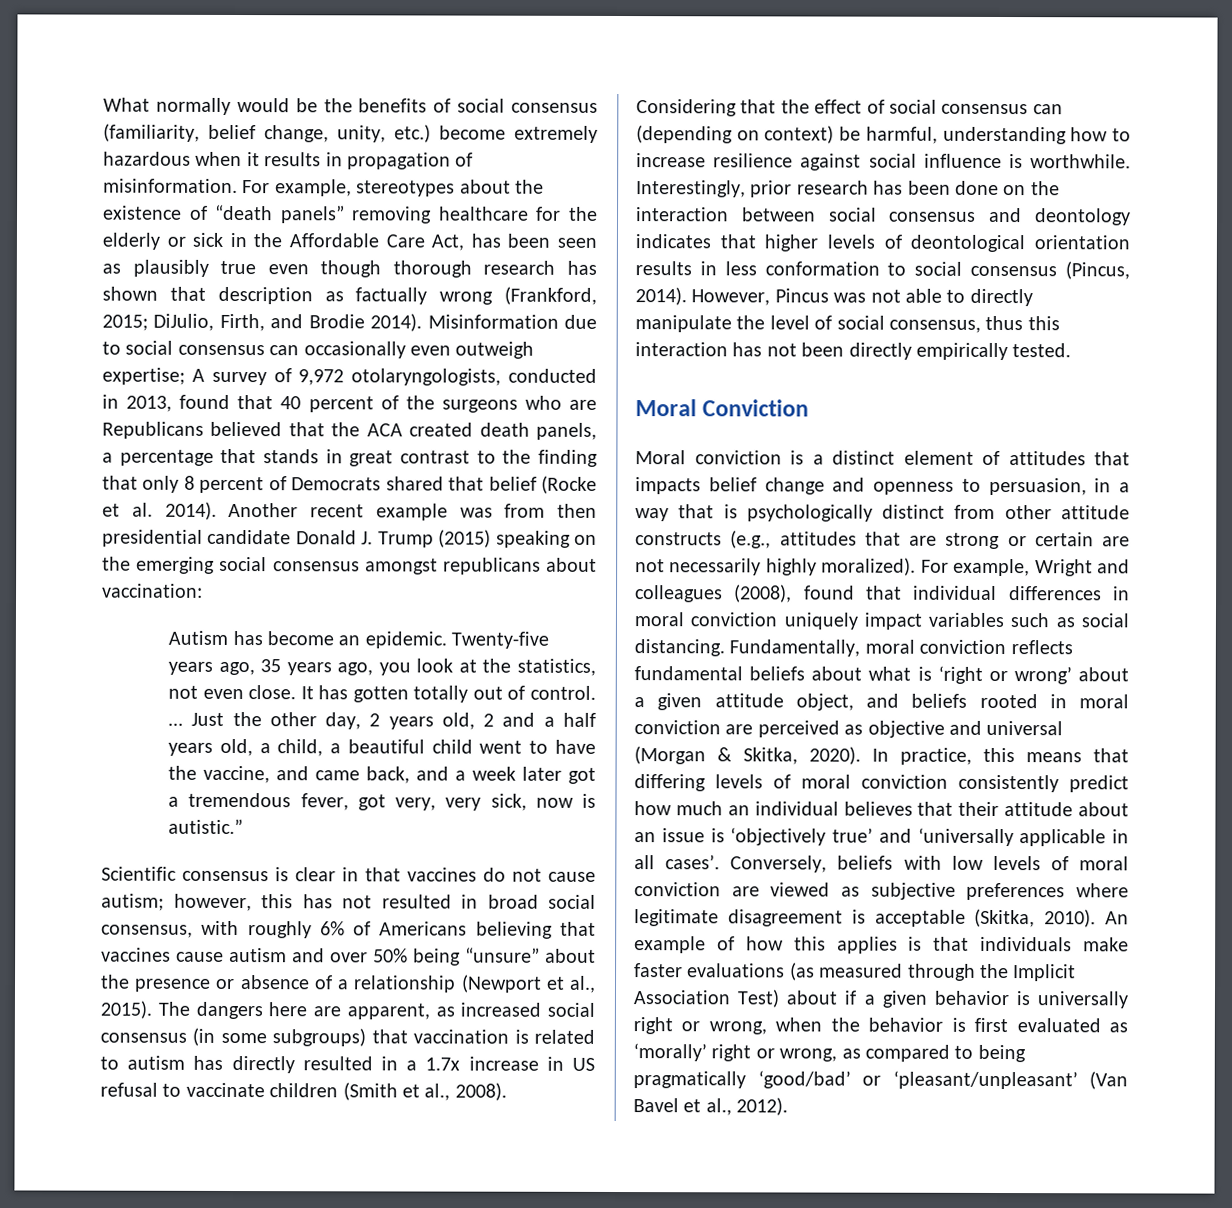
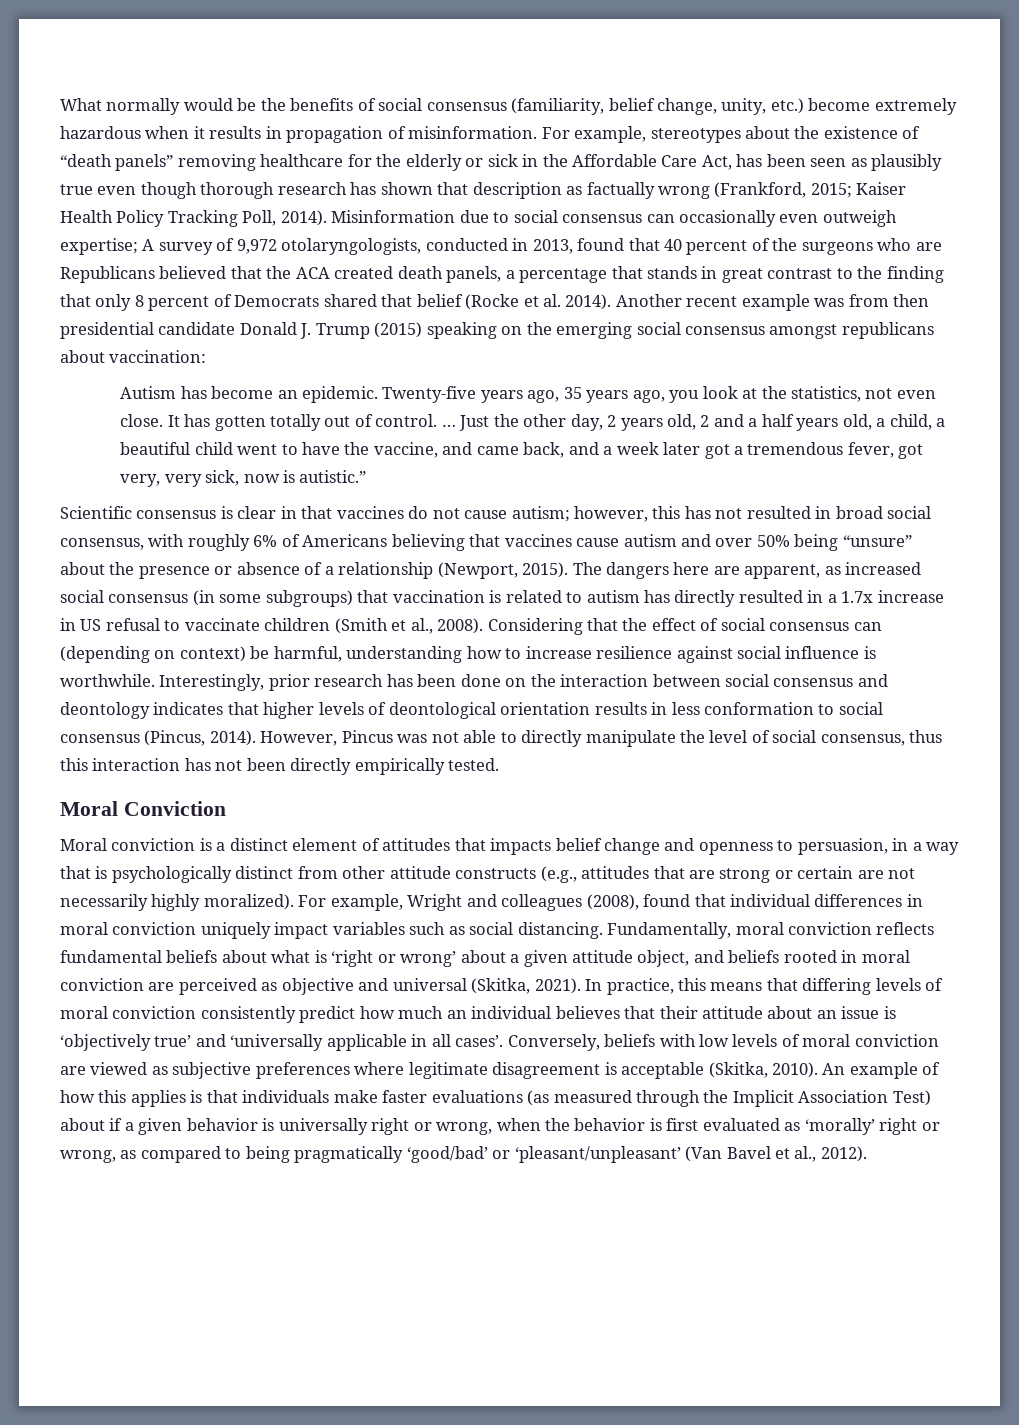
[153,313,365,332] DiJulio, Firth, and Brodie -> [856,182,907,195] [60,210,277,227] Kaiser Health Policy Tracking Poll,
[460,974,596,993] (Newport et al., -> [437,562,518,579] (Newport,
[634,746,861,765] (Morgan & Skitka, 2020). -> [471,978,581,994] (Skitka, 2021).

